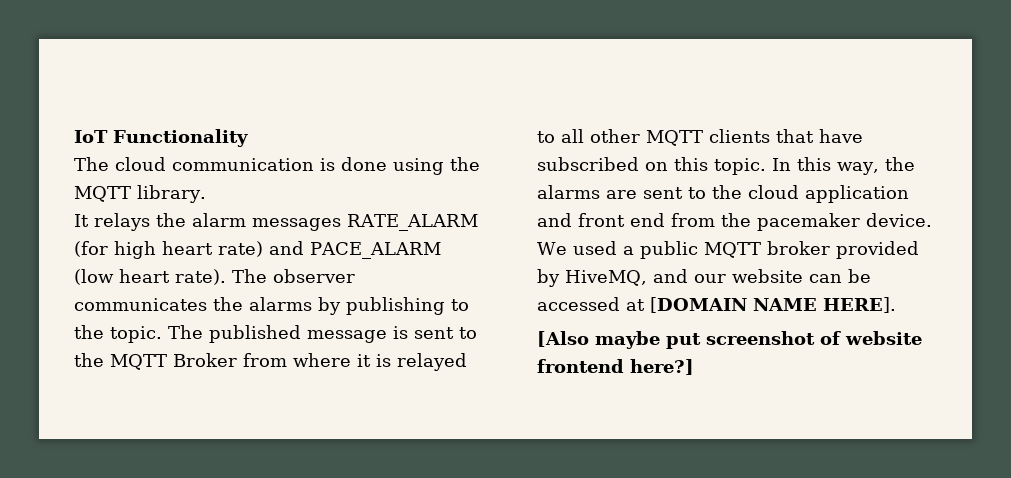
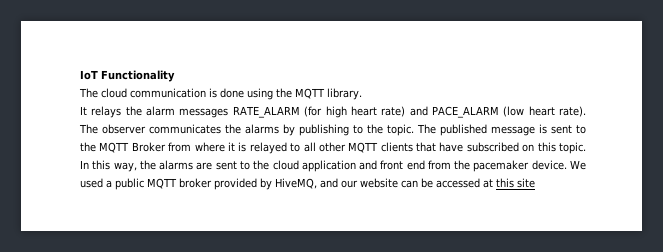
[650,297,896,313] [537,331,922,349] [537,359,694,375] [DOMAIN NAME HERE]. // [Also maybe put screenshot of website frontend here?] -> [496,178,535,188] this site

